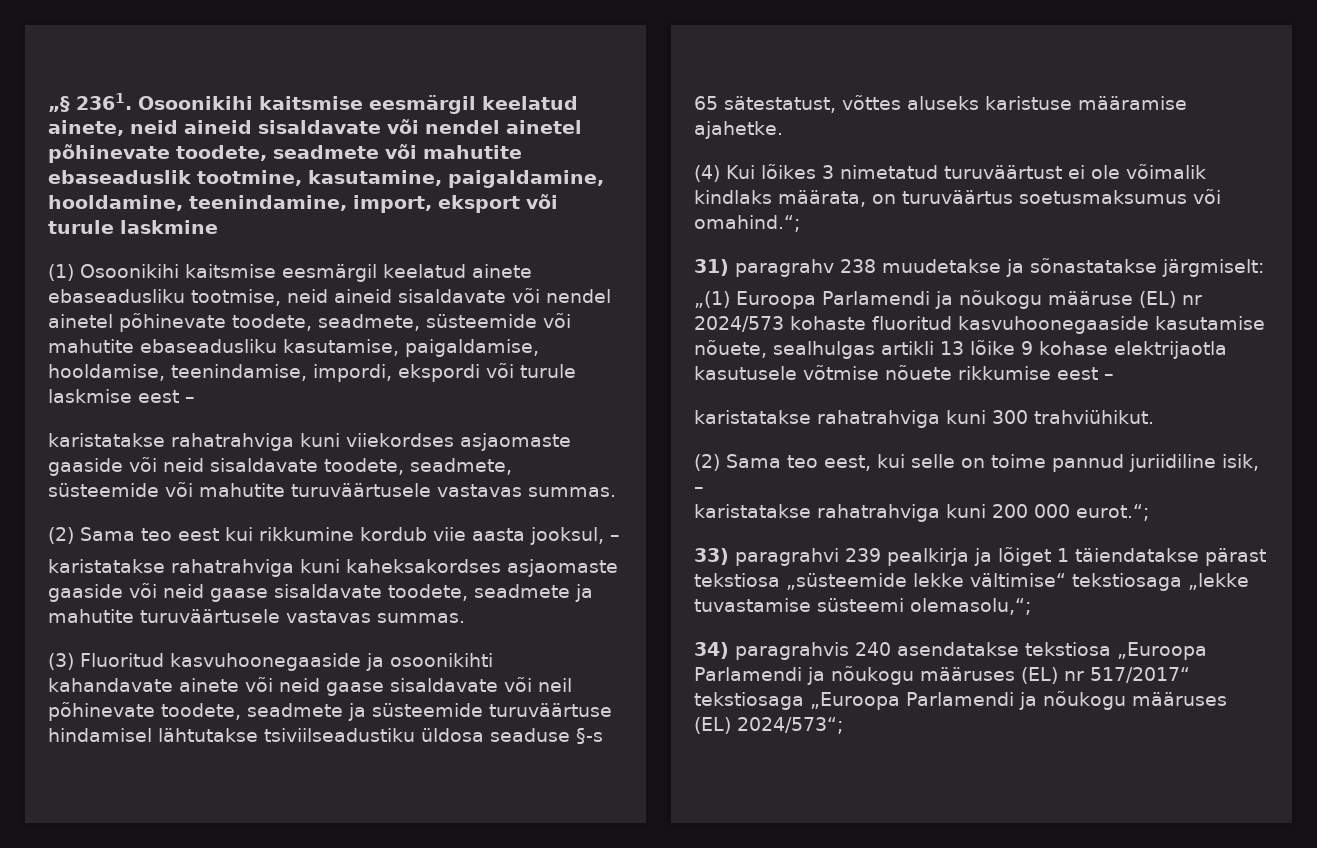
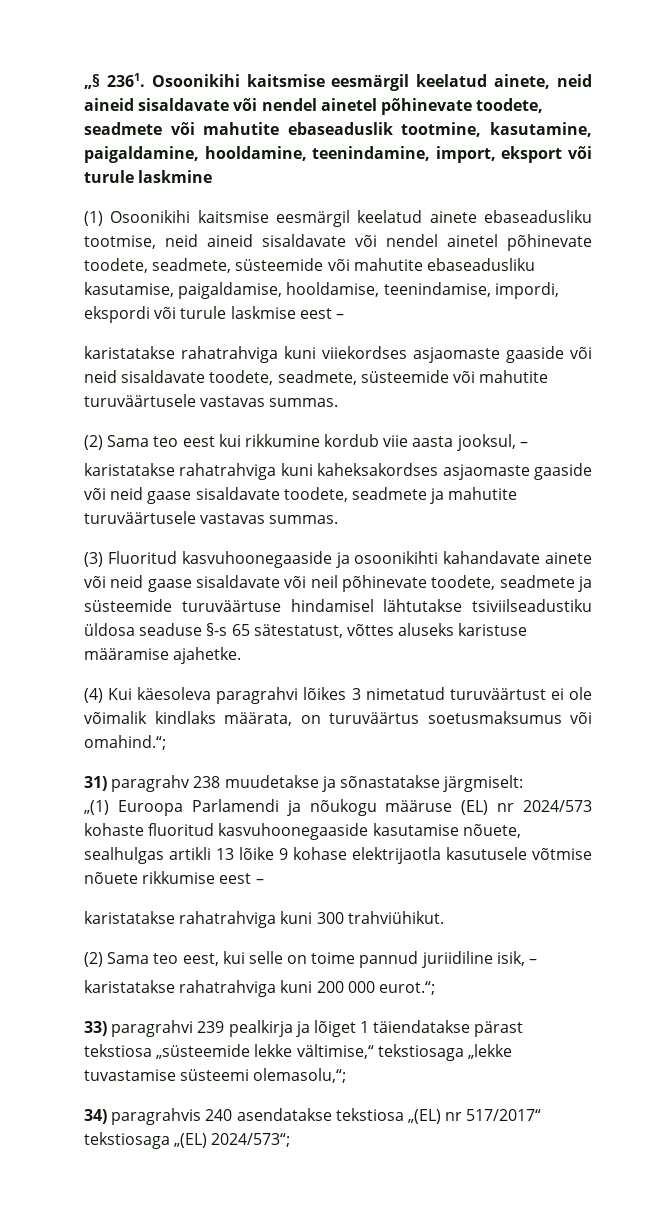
(755, 172) none -> [137,687,299,704] käesoleva paragrahvi
[969,573,1066,587] vältimise“ -> [296,1044,374,1059] vältimise,“
[1117,642,1207,660] [694,666,1190,685] [694,691,1227,710] [694,717,731,734] „Euroopa Parlamendi ja nõukogu määruses (EL) nr 517/2017“ tekstiosaga „Euroopa Parlamendi ja nõukogu määruses (EL) -> [407,1109,542,1124] [84,1132,208,1149] „(EL) nr 517/2017“ tekstiosaga „(EL)

